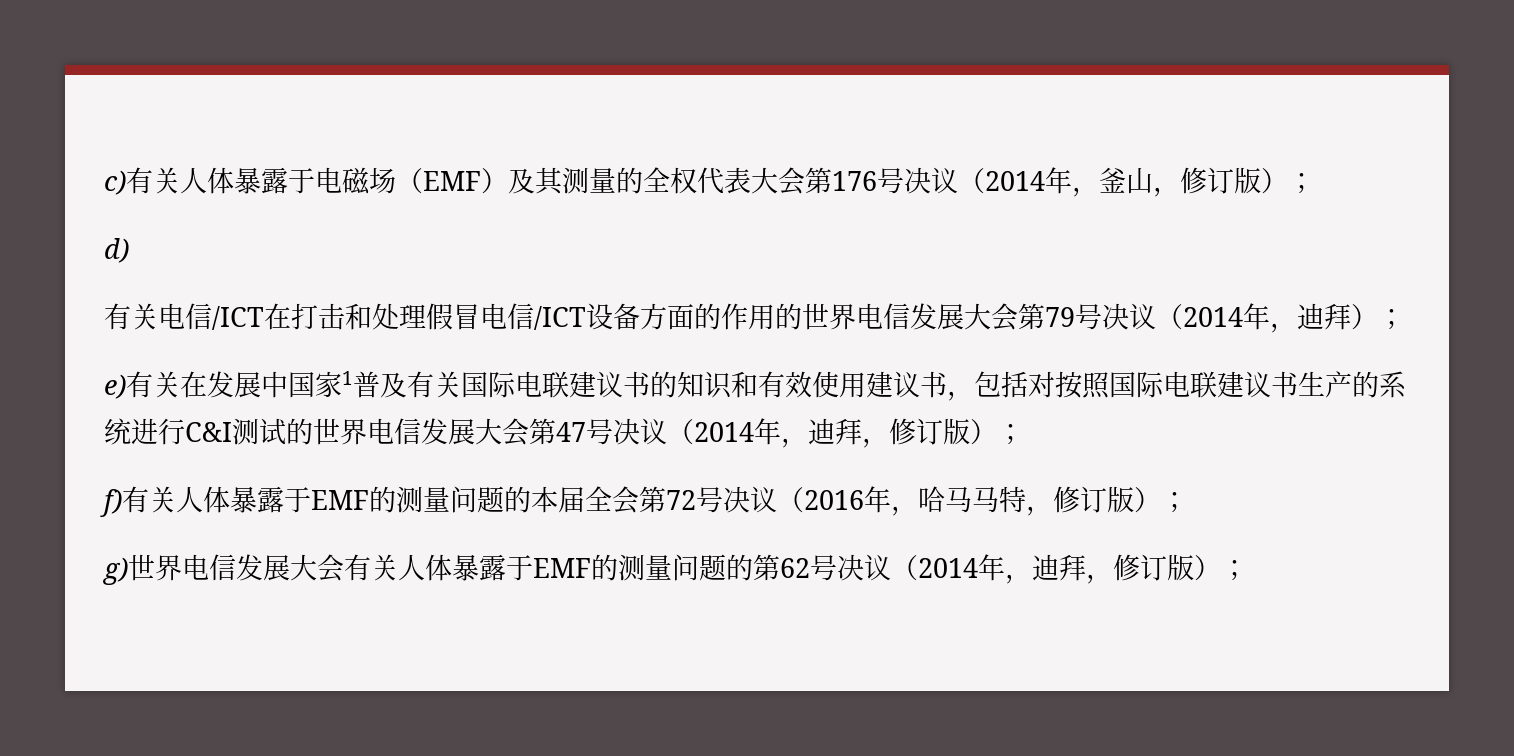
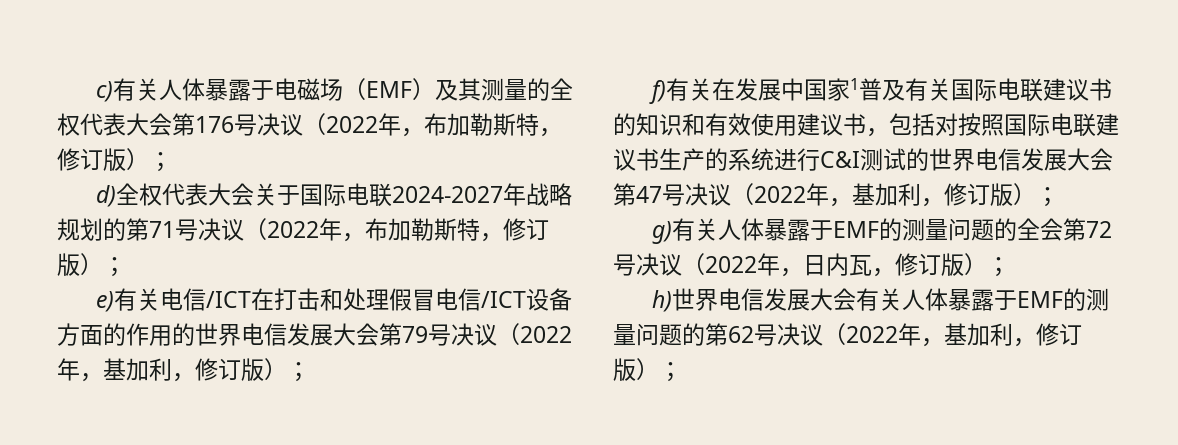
[985,167,1153,197] 2014年，釜山 -> [326,113,539,137] 2022年，布加勒斯特
(129, 250) // -> [116,183,573,207] [57,218,549,242] [57,253,126,277] [96,291,115,312] 全权代表大会关于国际电联2024-2027年战略规划的第71号决议（2022年，布加勒斯特，修订版）； // e)
[1183,303,1405,333] [104,374,126,399] 2014年，迪拜）； // e) -> [520,326,572,343] [57,358,310,382] [649,80,667,104] 2022年，基加利，修订版）； // f)
[694,418,1024,448] [100,486,585,517] 2014年，迪拜，修订版）； // f)有关人体暴露于EMF的测量问题的本届 -> [754,183,1059,207] [652,218,1018,244] 2022年，基加利，修订版）； // g)有关人体暴露于EMF的测量问题的
[804,486,1188,516] [103,557,128,585] 2016年，哈马马特，修订版）； // g) -> [705,253,1010,277] [652,290,673,312] 2022年，日内瓦，修订版）； // h)
[918,554,1086,584] 2014年，迪拜 -> [846,323,1013,347] 2022年，基加利

